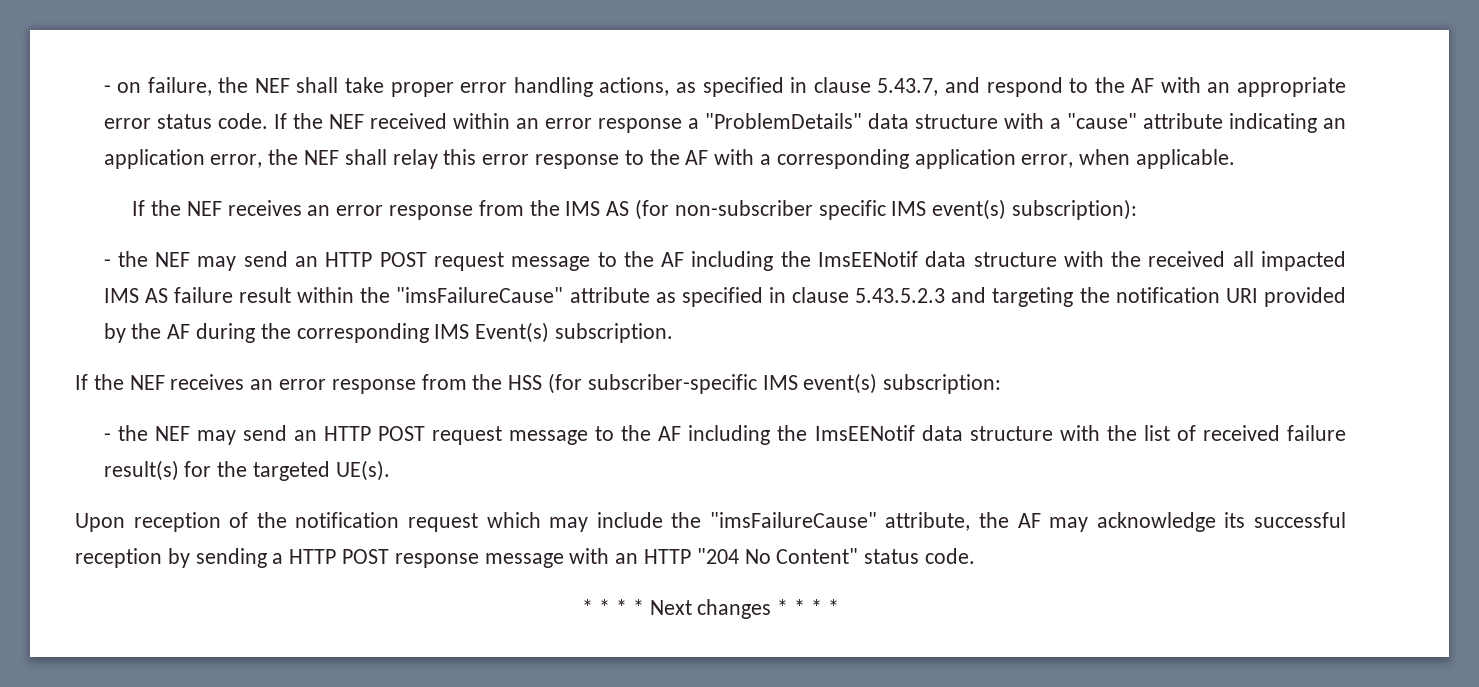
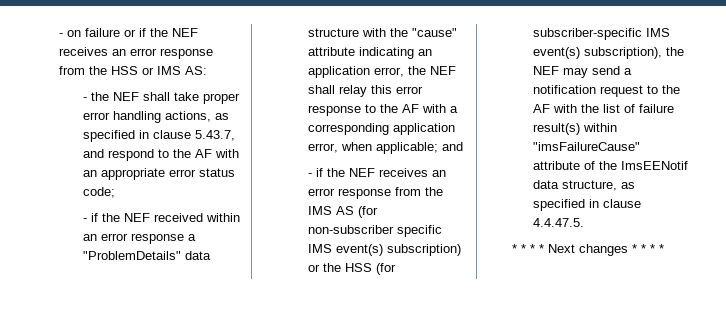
[147,77,212,96] failure, -> [85,28,199,37] [59,47,214,59] [59,66,208,75] [82,97,87,101] failure or if the NEF receives an error response from the HSS or IMS AS: // -
[217,113,287,129] code. If -> [82,187,115,198] [82,213,98,222] code; // - if
[1049,118,1061,129] a -> [389,28,408,37] the
[1136,149,1236,169] [132,200,146,216] applicable. // If -> [375,142,463,154] [307,168,323,177] applicable; and // - if
[1012,199,1138,220] [103,251,1346,271] [103,287,1346,307] [103,322,674,343] [75,374,467,394] subscription): // - the NEF may send an HTTP POST request message to the AF including the ImsEENotif data structure with the received all impacted IMS AS failure result within the "imsFailureCause" attribute as specified in clause 5.43.5.2.3 and targeting the notification URI provided by the AF during the corresponding IMS Event(s) subscription. // If the NEF receives an error response from -> [386,244,461,256] [307,264,320,272] subscription) or
[883,374,1002,394] [103,425,1053,445] subscription: // - the NEF may send an HTTP POST request message to the AF including the ImsEENotif data structure -> [583,47,684,59] [532,66,632,78] [532,85,680,97] [532,104,550,113] subscription), the NEF may send a notification request to the AF
[1202,425,1280,441] received -> (635, 108) none
[184,460,390,481] [75,512,1346,532] [75,548,976,568] for the targeted UE(s). // Upon reception of the notification request which may include the "imsFailureCause" attribute, the AF may acknowledge its successful reception by sending a HTTP POST response message with an HTTP "204 No Content" status code. -> [582,123,617,132] [532,142,640,151] [532,161,688,170] [532,180,635,191] [532,199,641,211] [532,218,584,227] within "imsFailureCause" attribute of the ImsEENotif data structure, as specified in clause 4.4.47.5.

